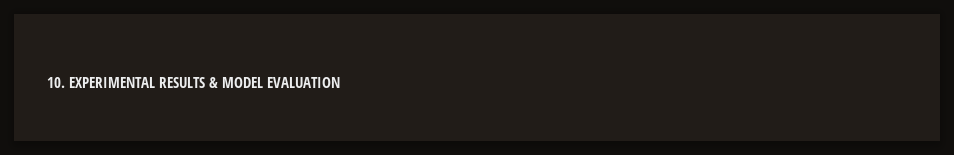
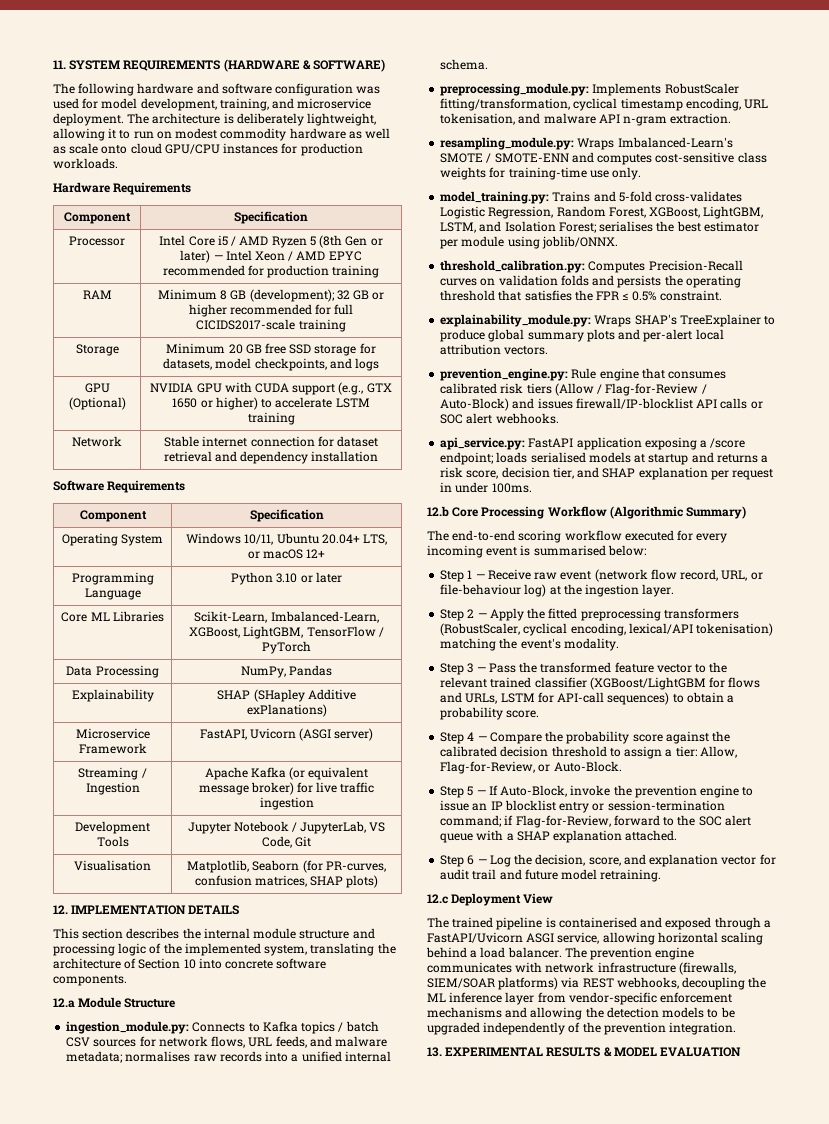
[47,77,65,88] 10. -> [53,59,386,72] [53,83,381,96] [53,98,372,111] [53,113,377,126] [53,128,391,141] [53,143,363,156] [53,158,118,169] [53,182,192,195] [64,212,131,224] [234,211,308,224] [69,236,125,246] [159,235,383,248] [180,250,362,263] [162,265,380,278] [82,290,112,299] [157,289,385,302] [188,304,354,317] [196,319,346,332] [75,344,119,356] [166,343,376,356] [163,358,379,371] [84,383,110,393] [68,397,126,410] [150,382,392,395] [172,397,370,410] [247,412,295,425] [72,436,122,447] [164,436,378,447] [163,451,379,464] [53,480,186,493] [79,510,147,522] [249,509,324,522] [61,533,164,546] [186,533,387,545] [247,549,326,559] [71,572,154,585] [84,588,141,600] [231,572,342,585] [61,611,164,622] [194,611,379,623] [189,626,384,639] [262,641,311,654] [66,665,159,678] [240,665,333,678] [71,689,154,702] [217,689,356,702] [246,704,327,717] [75,728,150,739] [78,743,147,754] [199,728,374,741] [78,767,147,780] [85,782,140,795] [204,767,369,780] [198,782,375,795] [259,797,314,810] [75,821,150,834] [96,836,129,847] [187,821,386,834] [261,836,312,848] [74,860,151,871] [187,860,386,873] [194,875,379,888] [53,905,240,915] [53,928,375,939] [53,943,396,956] [53,958,327,969] [53,975,127,986] [53,997,176,1008] [66,1021,379,1034] [66,1036,388,1048] [66,1051,391,1063] [440,59,489,70] [440,83,739,96] [440,98,769,111] [440,113,732,126] [440,137,733,150] [440,152,767,165] [440,167,642,180] [440,191,743,204] [440,206,764,219] [440,221,759,233] [440,236,618,249] [440,260,743,273] [440,275,741,288] [440,290,722,301] [440,314,776,327] [440,329,724,342] [440,344,549,355] [440,368,727,381] [440,383,707,396] [440,398,763,411] [440,413,559,424] [440,437,746,450] [440,452,769,465] [440,467,774,480] [440,482,532,493] [427,506,747,519] [427,530,728,543] [427,545,646,558] [440,569,763,582] [440,584,675,597] [440,608,739,621] [440,623,774,636] [440,638,619,651] [440,662,728,675] [440,677,761,690] [440,692,735,705] [440,707,540,720] [440,731,731,744] [440,746,737,759] [440,761,622,774] [440,785,754,798] [440,800,725,813] [440,815,751,828] [440,830,678,843] [440,854,776,867] [440,869,662,882] [427,893,554,906] [427,917,771,930] [427,932,764,945] [426,947,695,960] [427,962,736,975] [427,977,767,990] [427,992,733,1005] [427,1007,735,1020] [427,1022,737,1035] [427,1047,442,1057] 11. SYSTEM REQUIREMENTS (HARDWARE & SOFTWARE) // The following hardware and software configuration was used for model development, training, and microservice deployment. The architecture is deliberately lightweight, allowing it to run on modest commodity hardware as well as scale onto cloud GPU/CPU instances for production workloads. // Hardware Requirements // Component | Specification // Processor | Intel Core i5 / AMD Ryzen 5 (8th Gen or later) — Intel Xeon / AMD EPYC recommended for production training // RAM | Minimum 8 GB (development); 32 GB or higher recommended for full CICIDS2017-scale training // Storage | Minimum 20 GB free SSD storage for datasets, model checkpoints, and logs // GPU (Optional) | NVIDIA GPU with CUDA support (e.g., GTX 1650 or higher) to accelerate LSTM training // Network | Stable internet connection for dataset retrieval and dependency installation // Software Requirements // Component | Specification // Operating System | Windows 10/11, Ubuntu 20.04+ LTS, or macOS 12+ // Programming Language | Python 3.10 or later // Core ML Libraries | Scikit-Learn, Imbalanced-Learn, XGBoost, LightGBM, TensorFlow / PyTorch // Data Processing | NumPy, Pandas // Explainability | SHAP (SHapley Additive exPlanations) // Microservice Framework | FastAPI, Uvicorn (ASGI server) // Streaming / Ingestion | Apache Kafka (or equivalent message broker) for live traffic ingestion // Development Tools | Jupyter Notebook / JupyterLab, VS Code, Git // Visualisation | Matplotlib, Seaborn (for PR-curves, confusion matrices, SHAP plots) // 12. IMPLEMENTATION DETAILS // This section describes the internal module structure and processing logic of the implemented system, translating the architecture of Section 10 into concrete software components. // 12.a Module Structure // ingestion_module.py: Connects to Kafka topics / batch CSV sources for network flows, URL feeds, and malware metadata; normalises raw records into a unified internal schema. // preprocessing_module.py: Implements RobustScaler fitting/transformation, cyclical timestamp encoding, URL tokenisation, and malware API n-gram extraction. // resampling_module.py: Wraps Imbalanced-Learn's SMOTE / SMOTE-ENN and computes cost-sensitive class weights for training-time use only. // model_training.py: Trains and 5-fold cross-validates Logistic Regression, Random Forest, XGBoost, LightGBM, LSTM, and Isolation Forest; serialises the best estimator per module using joblib/ONNX. // threshold_calibration.py: Computes Precision-Recall curves on validation folds and persists the operating threshold that satisfies the FPR ≤ 0.5% constraint. // explainability_module.py: Wraps SHAP's TreeExplainer to produce global summary plots and per-alert local attribution vectors. // prevention_engine.py: Rule engine that consumes calibrated risk tiers (Allow / Flag-for-Review / Auto-Block) and issues firewall/IP-blocklist API calls or SOC alert webhooks. // api_service.py: FastAPI application exposing a /score endpoint; loads serialised models at startup and returns a risk score, decision tier, and SHAP explanation per request in under 100ms. // 12.b Core Processing Workflow (Algorithmic Summary) // The end-to-end scoring workflow executed for every incoming event is summarised below: // Step 1 — Receive raw event (network flow record, URL, or file-behaviour log) at the ingestion layer. // Step 2 — Apply the fitted preprocessing transformers (RobustScaler, cyclical encoding, lexical/API tokenisation) matching the event's modality. // Step 3 — Pass the transformed feature vector to the relevant trained classifier (XGBoost/LightGBM for flows and URLs, LSTM for API-call sequences) to obtain a probability score. // Step 4 — Compare the probability score against the calibrated decision threshold to assign a tier: Allow, Flag-for-Review, or Auto-Block. // Step 5 — If Auto-Block, invoke the prevention engine to issue an IP blocklist entry or session-termination command; if Flag-for-Review, forward to the SOC alert queue with a SHAP explanation attached. // Step 6 — Log the decision, score, and explanation vector for audit trail and future model retraining. // 12.c Deployment View // The trained pipeline is containerised and exposed through a FastAPI/Uvicorn ASGI service, allowing horizontal scaling behind a load balancer. The prevention engine communicates with network infrastructure (firewalls, SIEM/SOAR platforms) via REST webhooks, decoupling the ML inference layer from vendor-specific enforcement mechanisms and allowing the detection models to be upgraded independently of the prevention integration. // 13.

